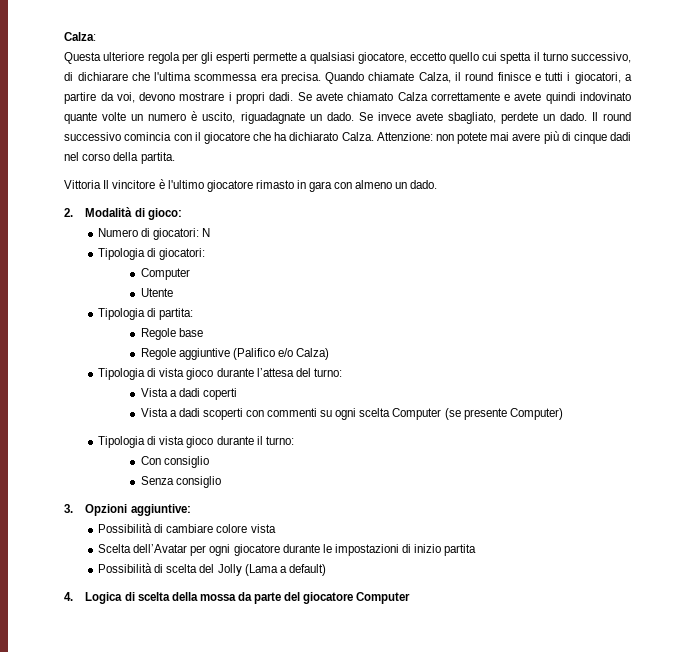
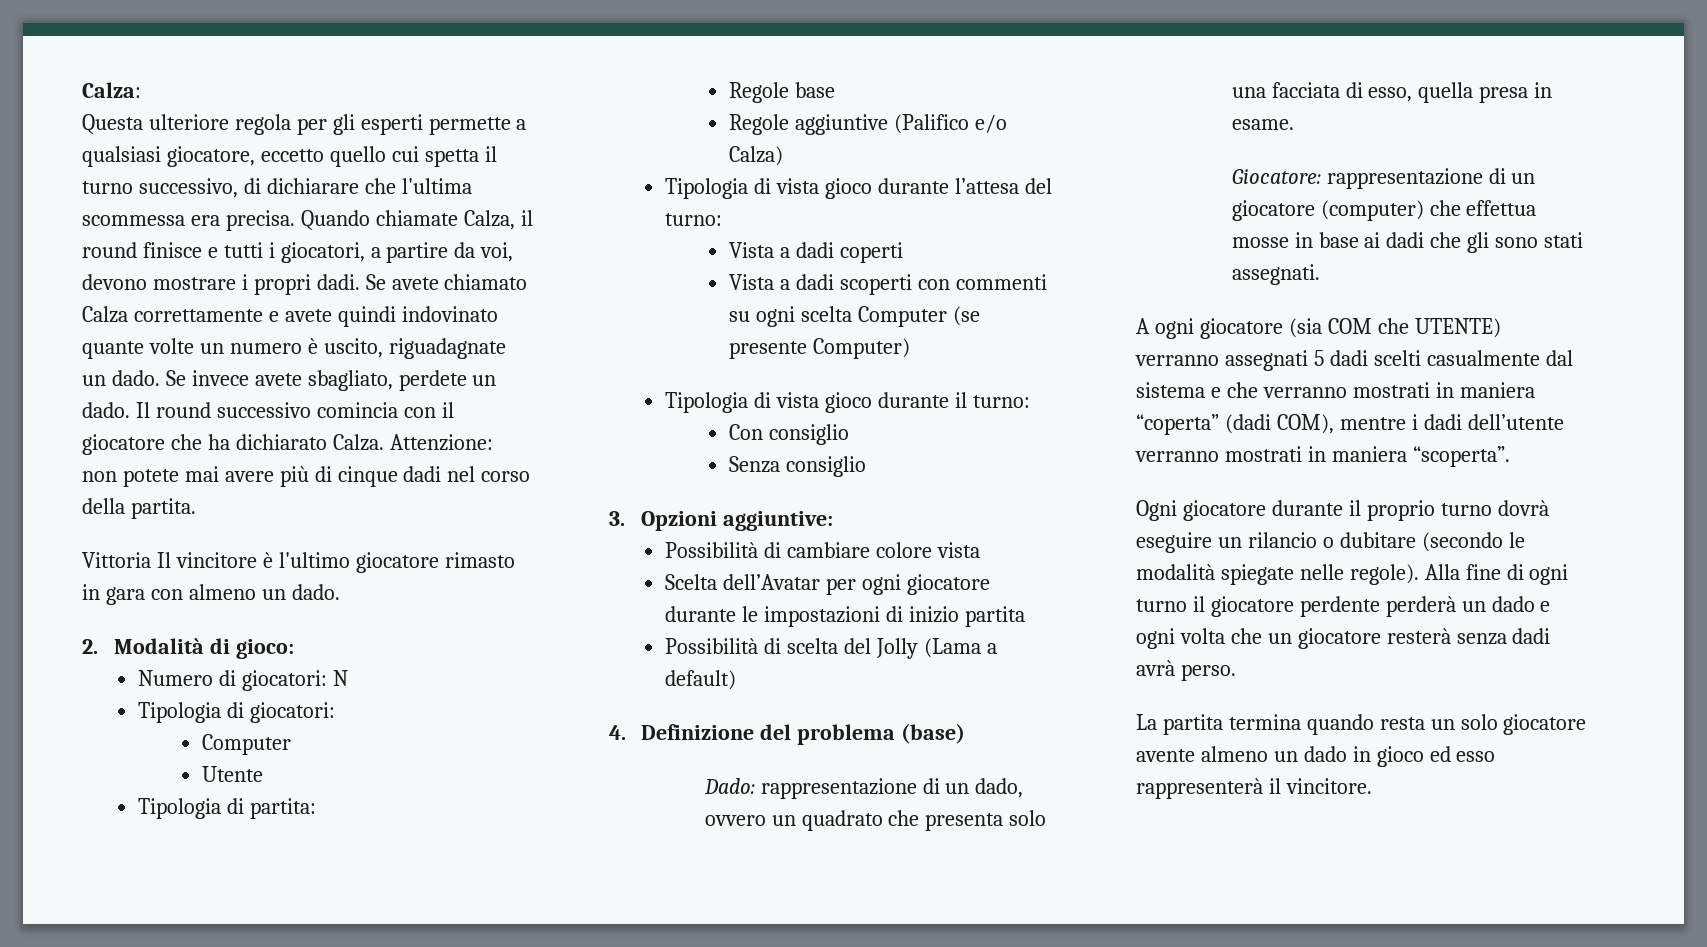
[85,592,411,604] Logica di scelta della mossa da parte del giocatore Computer -> [640,723,965,745] [703,778,1024,799] [704,810,1047,831] [1231,82,1553,103] [1231,119,1294,130] [1231,168,1536,189] [1231,200,1537,221] [1231,232,1584,253] [1231,264,1320,285] [1135,318,1501,339] [1134,350,1573,371] [1135,382,1535,398] [1135,414,1564,435] [1134,446,1510,467] [1135,500,1549,521] [1135,532,1525,553] [1135,564,1569,585] [1135,596,1551,617] [1135,628,1551,649] [1135,660,1236,681] [1135,714,1587,735] [1135,746,1496,767] [1135,778,1372,799] Definizione del problema (base) // Dado: rappresentazione di un dado, ovvero un quadrato che presenta solo una facciata di esso, quella presa in esame. // Giocatore: rappresentazione di un giocatore (computer) che effettua mosse in base ai dadi che gli sono stati assegnati. // A ogni giocatore (sia COM che UTENTE) verranno assegnati 5 dadi scelti casualmente dal sistema e che verranno mostrati in maniera “coperta” (dadi COM), mentre i dadi dell’utente verranno mostrati in maniera “scoperta”. // Ogni giocatore durante il proprio turno dovrà eseguire un rilancio o dubitare (secondo le modalità spiegate nelle regole). Alla fine di ogni turno il giocatore perdente perderà un dado e ogni volta che un giocatore resterà senza dadi avrà perso. // La partita termina quando resta un solo giocatore avente almeno un dado in gioco ed esso rappresenterà il vincitore.

